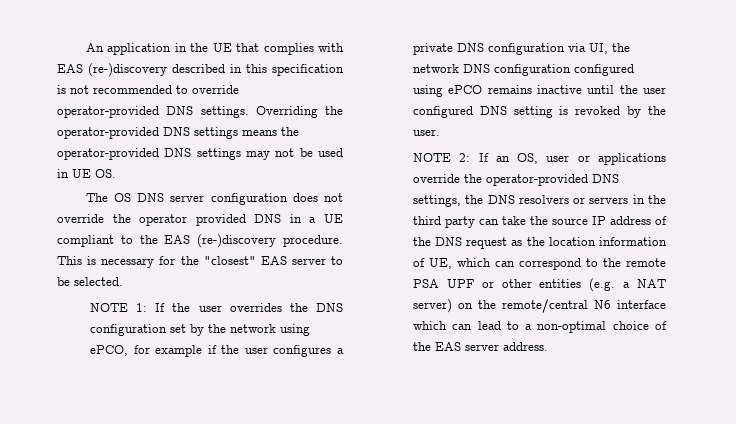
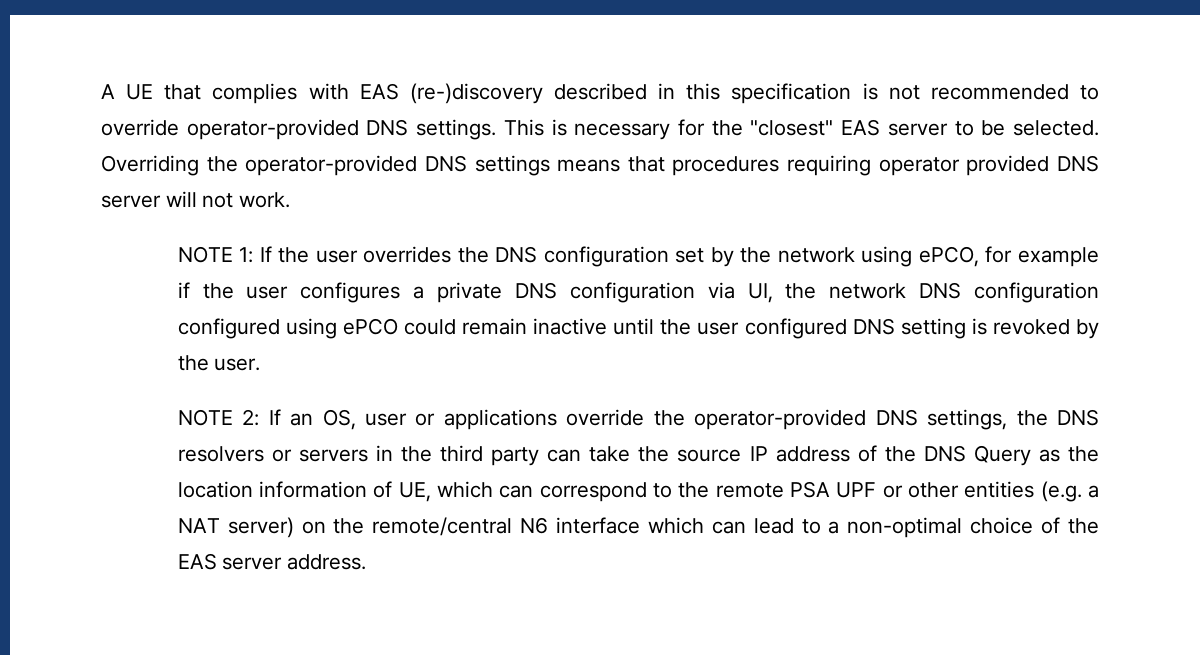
[85,43,209,55] An application in the -> [101,84,115,99] A
[255,106,343,118] [57,127,299,139] [57,148,343,160] [57,169,116,178] [85,193,344,205] [57,214,343,226] [57,234,343,248] Overriding the operator-provided DNS settings means the operator-provided DNS settings may not be used in UE OS. // The OS DNS server configuration does not override the operator provided DNS in a UE compliant to the EAS (re-)discovery procedure. -> (497, 129) none
(123, 281) none -> [101,155,1099,176] [101,191,291,208] Overriding the operator-provided DNS settings means that procedures requiring operator provided DNS server will not work.
[487,85,532,94] remains -> [403,318,528,335] could remain
[466,237,508,249] request -> [973,445,1031,466] Query

